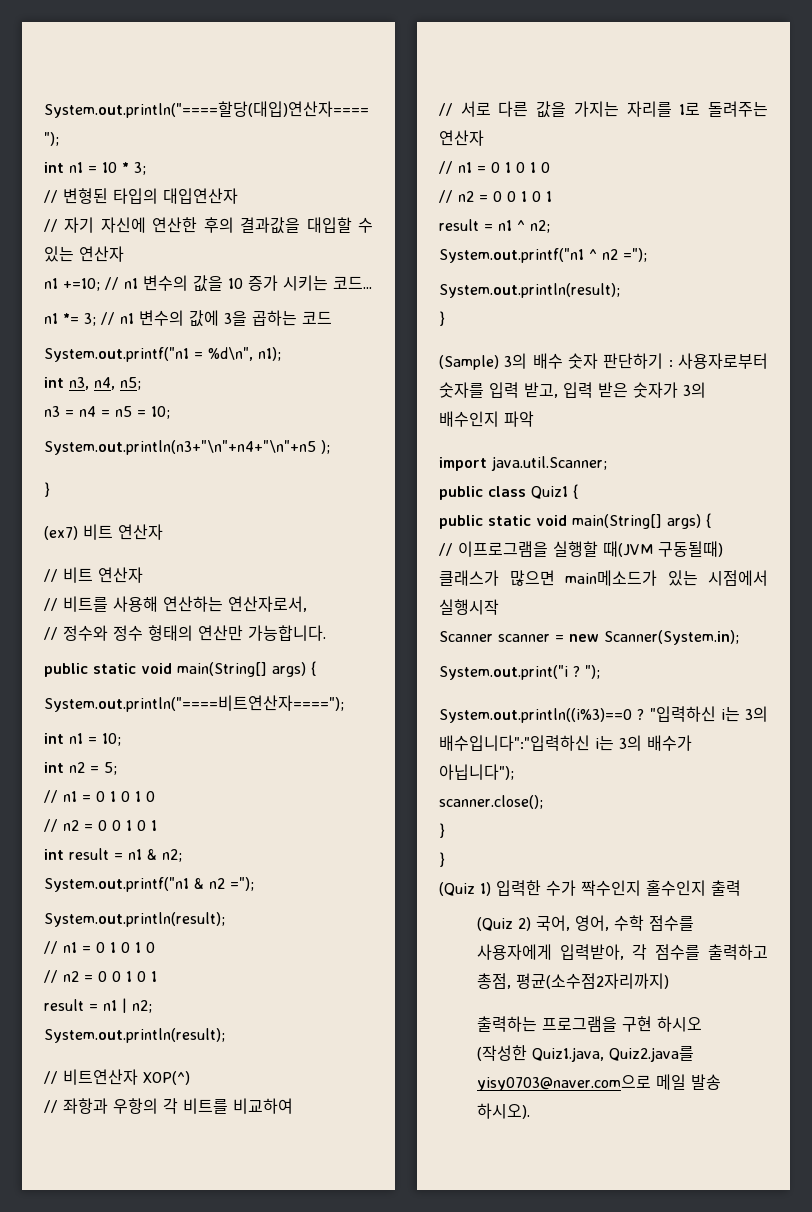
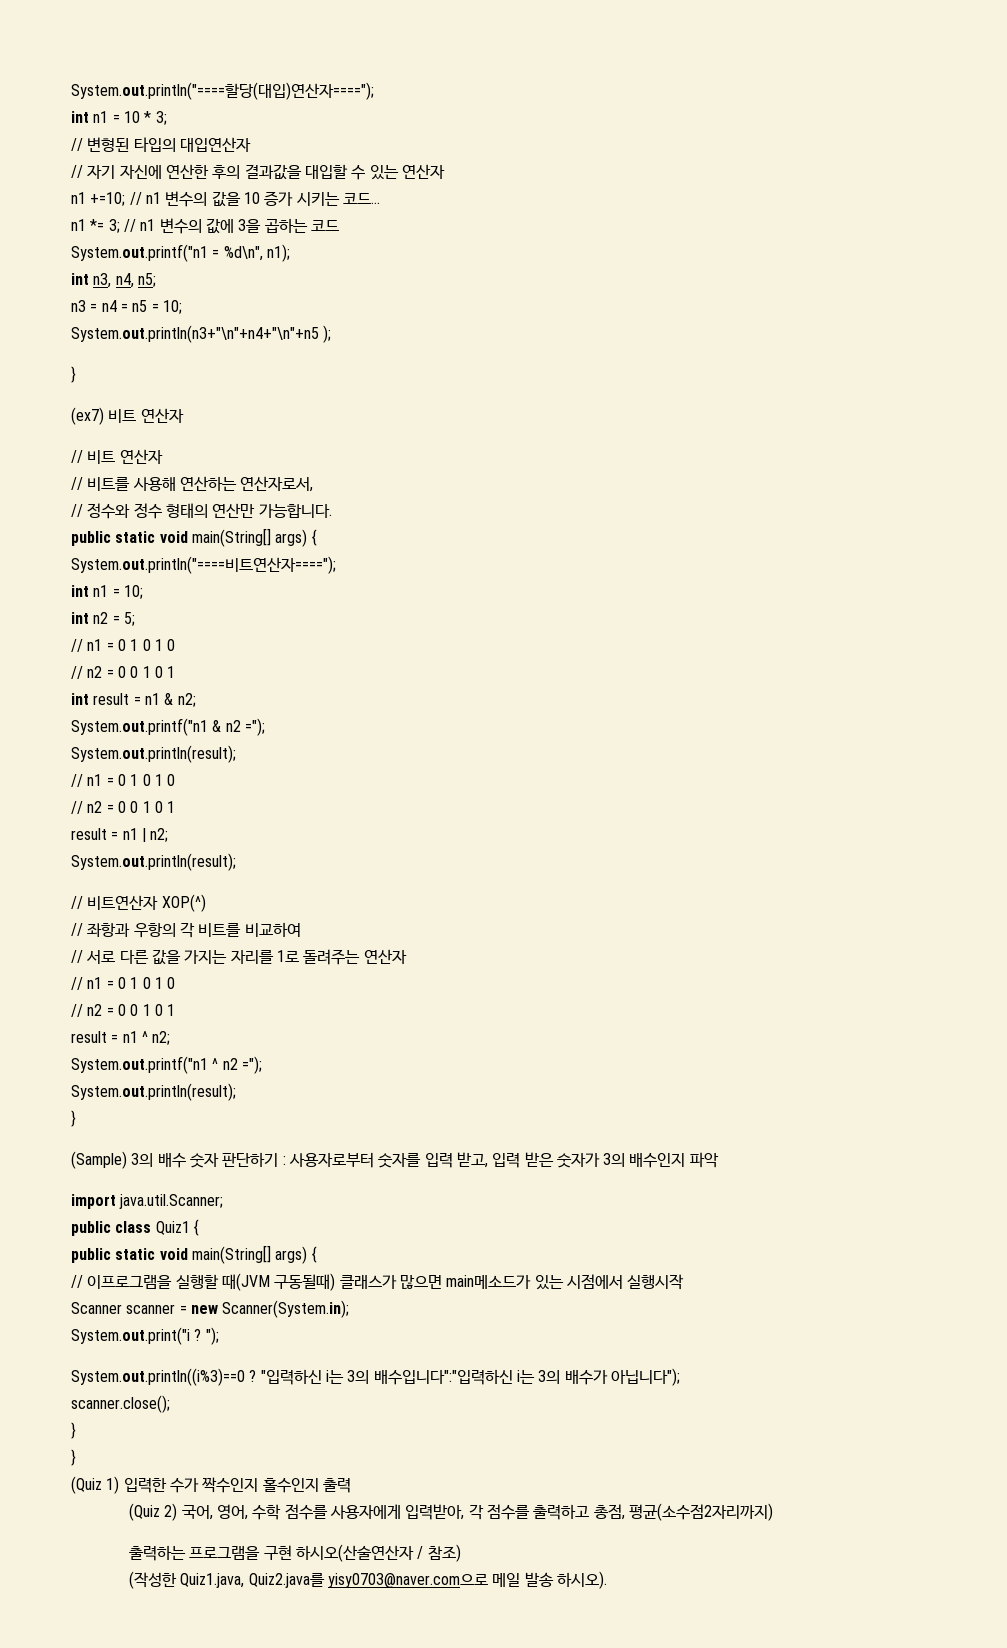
[656,1016,702,1032] 하시오 -> [296,1544,461,1562] 하시오(산술연산자 / 참조)

